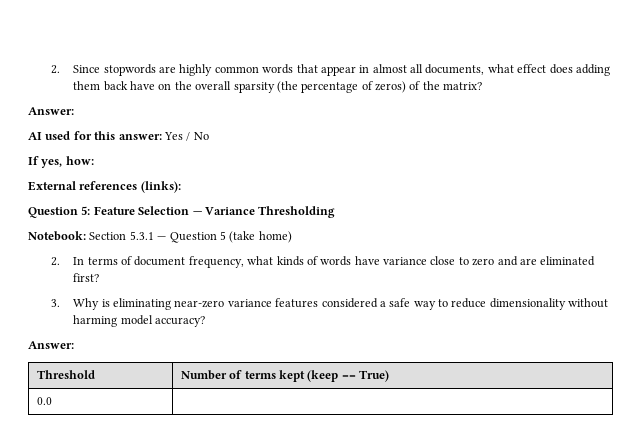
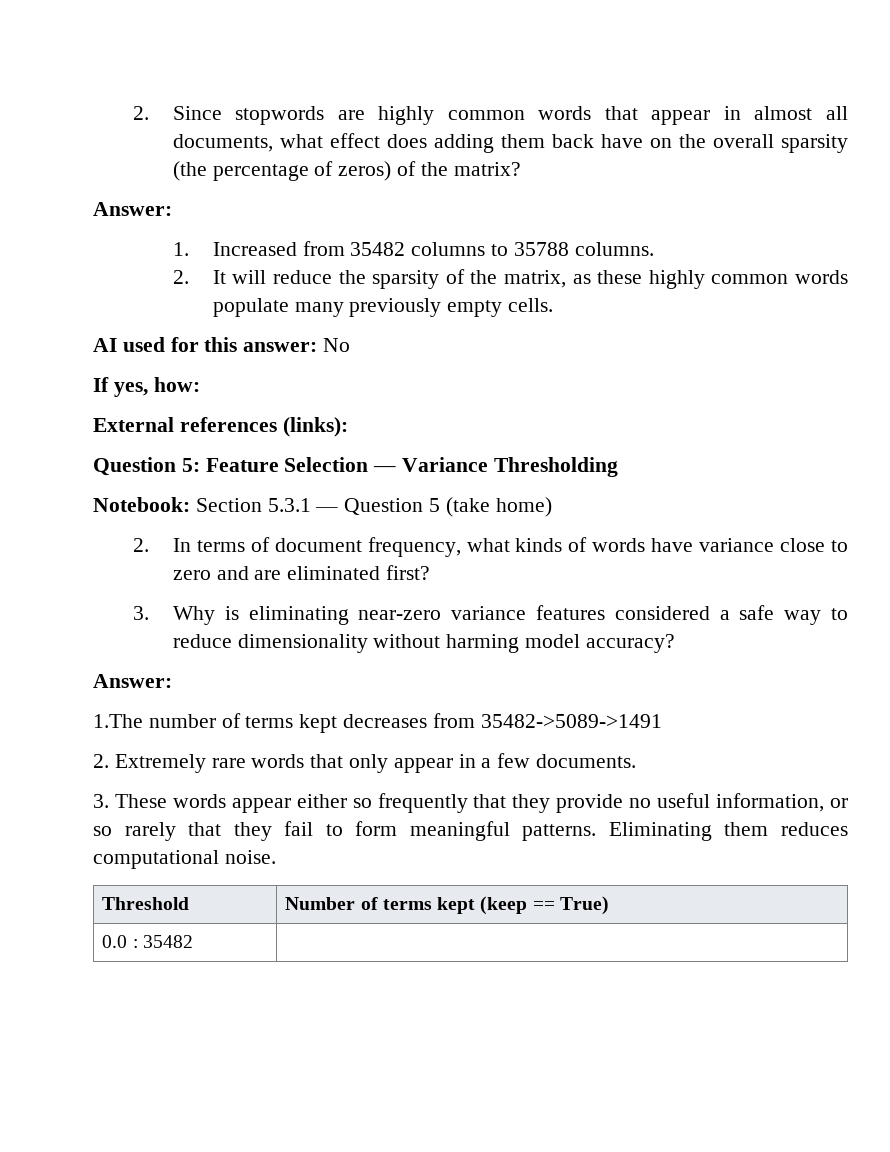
(74, 111) none -> [172,241,654,256] [172,269,848,289] [212,298,554,317] // 1. Increased from 35482 columns to 35788 columns. // 2. It will reduce the sparsity of the matrix, as these highly common words populate many previously empty cells.
[163,132,191,141] Yes / -> (318, 347) none
(74, 345) none -> [93,713,662,733] [93,753,637,773] [93,793,848,813] [93,821,848,841] [93,850,276,869] // 1.The number of terms kept decreases from 35482->5089->1491 // 2. Extremely rare words that only appear in a few documents. // 3. These words appear either so frequently that they provide no useful information, or so rarely that they fail to form meaningful patterns. Eliminating them reduces computational noise.
(52, 401) none -> [132,935,193,948] : 35482

